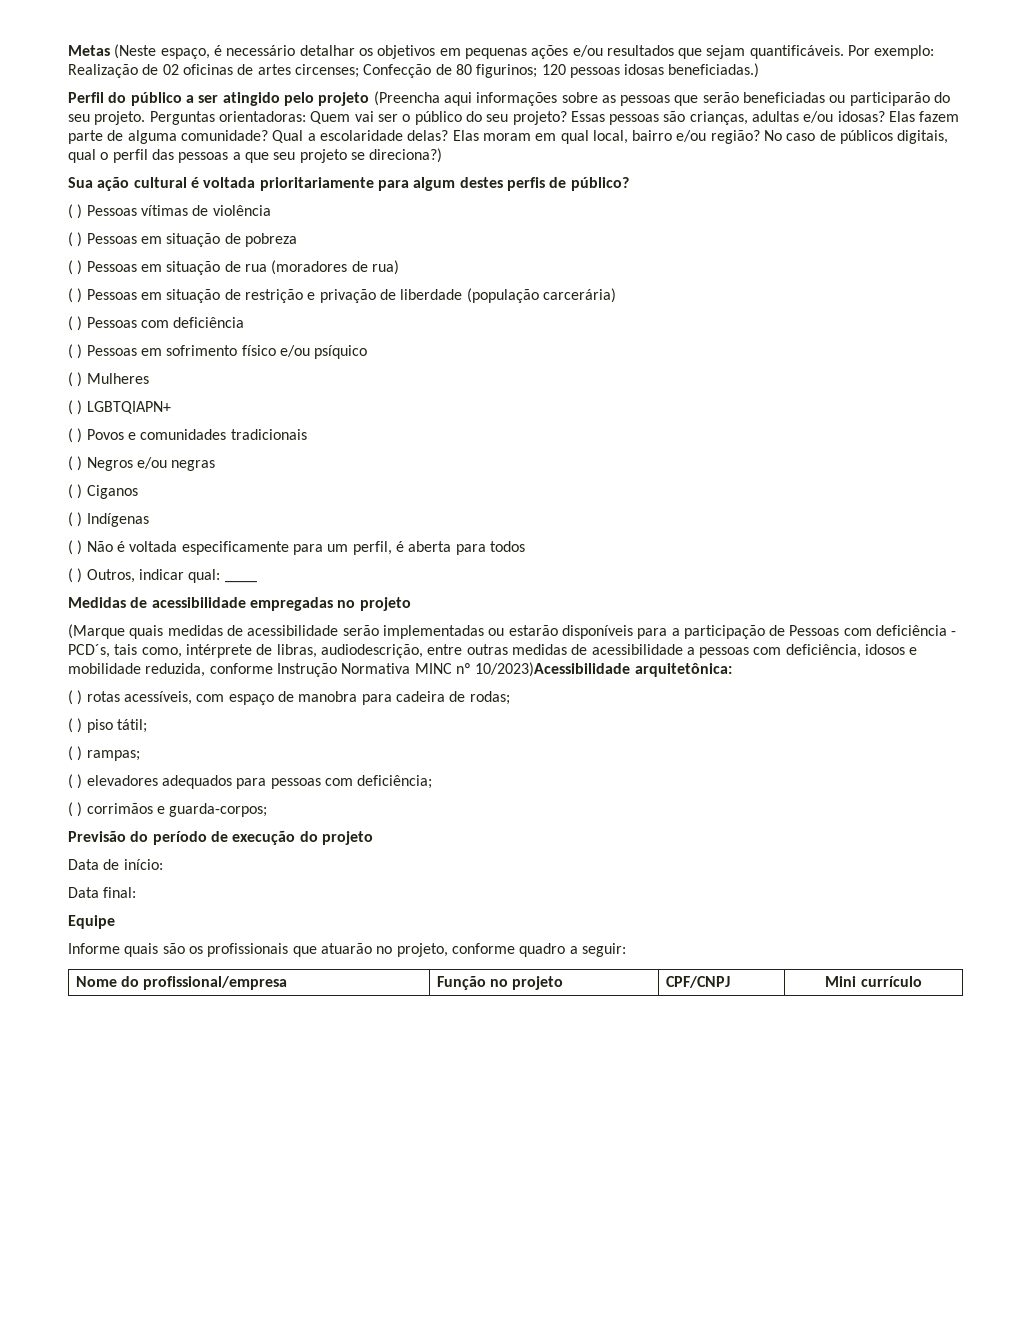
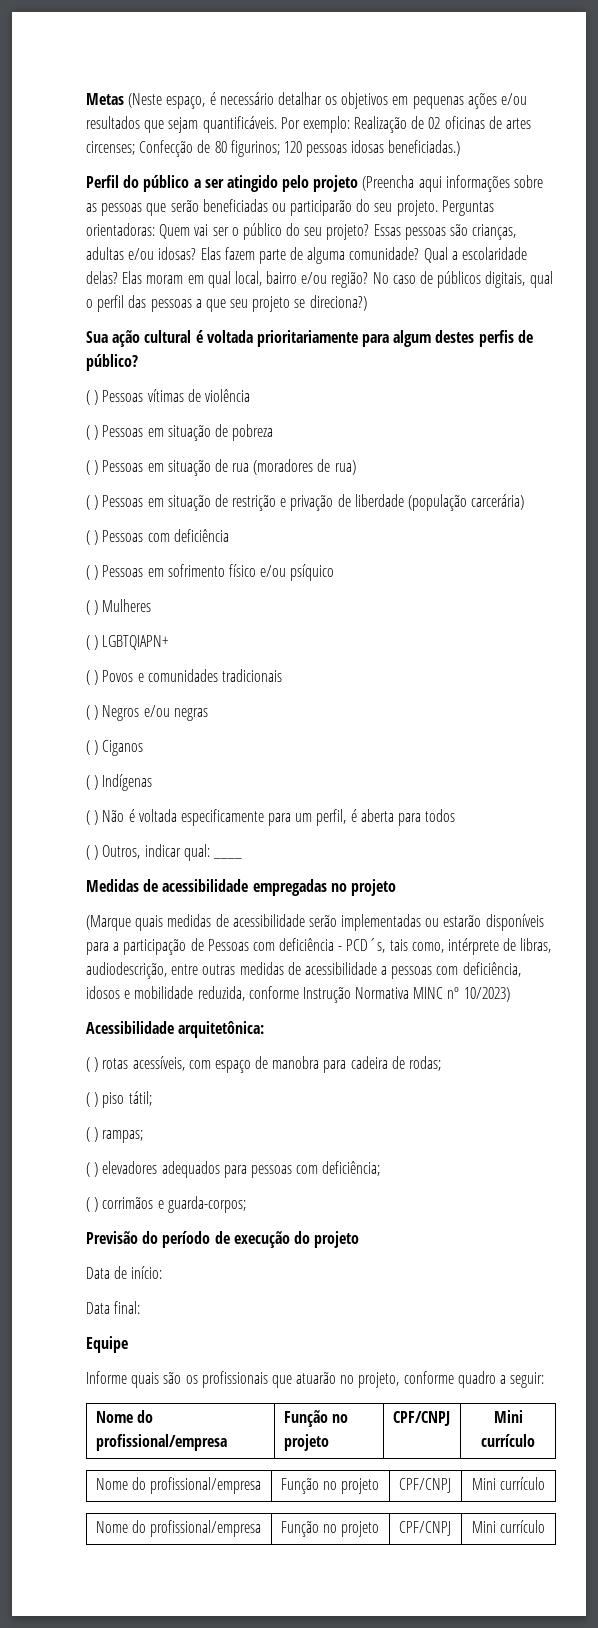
[475,662,631,677] 10/2023)Acessibilidade -> [463,987,510,1002] [86,1021,174,1034] 10/2023) // Acessibilidade
(922, 981) none -> [95,1477,262,1494] [280,1477,380,1494] [398,1478,451,1493] [471,1477,546,1490] [95,1520,262,1537] [280,1520,380,1537] [398,1521,451,1536] [471,1520,546,1533] // Nome do profissional/empresa | Função no projeto | CPF/CNPJ | Mini currículo // Nome do profissional/empresa | Função no projeto | CPF/CNPJ | Mini currículo

